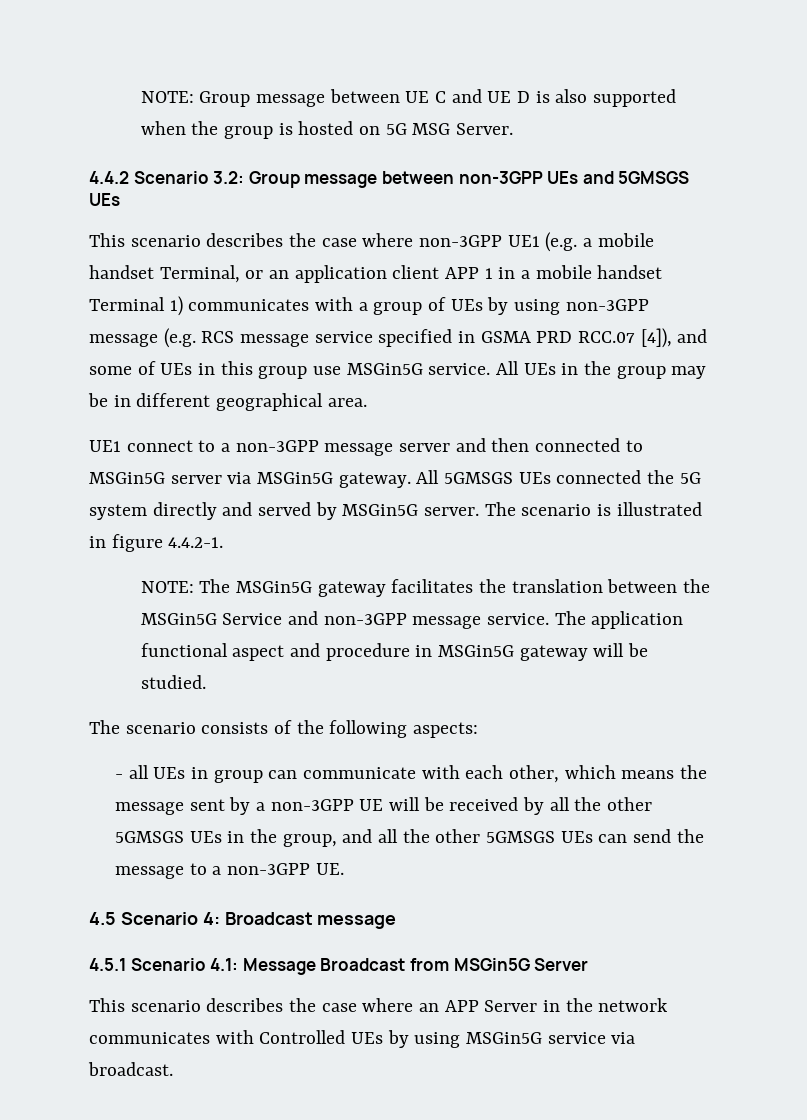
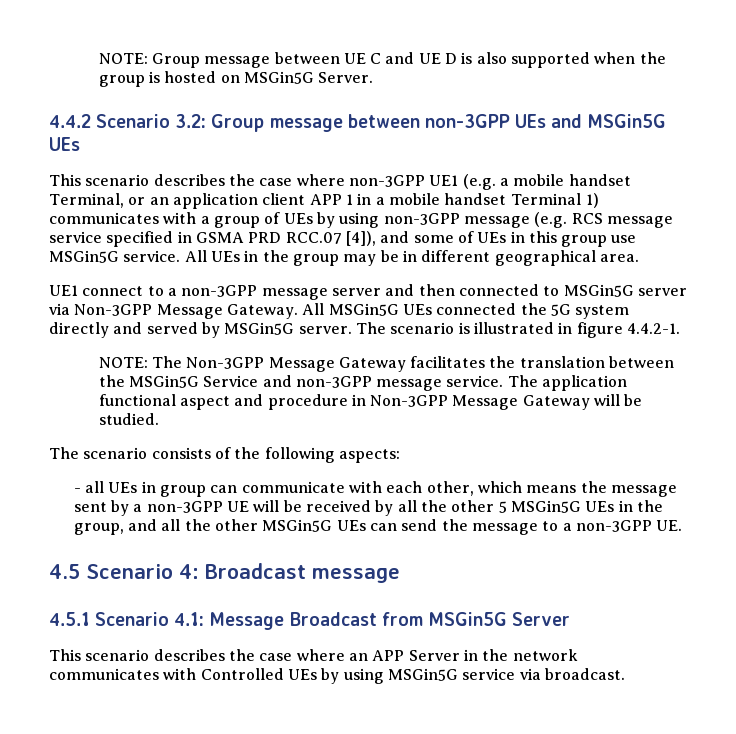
[385,123,451,135] 5G MSG -> [243,71,314,84] MSGin5G
[618,171,690,184] 5GMSGS -> [587,114,667,128] MSGin5G
[257,470,514,488] MSGin5G gateway. All 5GMSGS -> [74,303,399,319] Non-3GPP Message Gateway. All MSGin5G
[236,581,386,597] MSGin5G gateway -> [186,357,406,372] Non-3GPP Message Gateway
[438,645,588,661] MSGin5G gateway -> [370,395,590,410] Non-3GPP Message Gateway
[114,831,184,843] 5GMSGS -> [498,500,581,513] 5 MSGin5G
[485,831,555,843] 5GMSGS -> [262,519,333,532] MSGin5G

